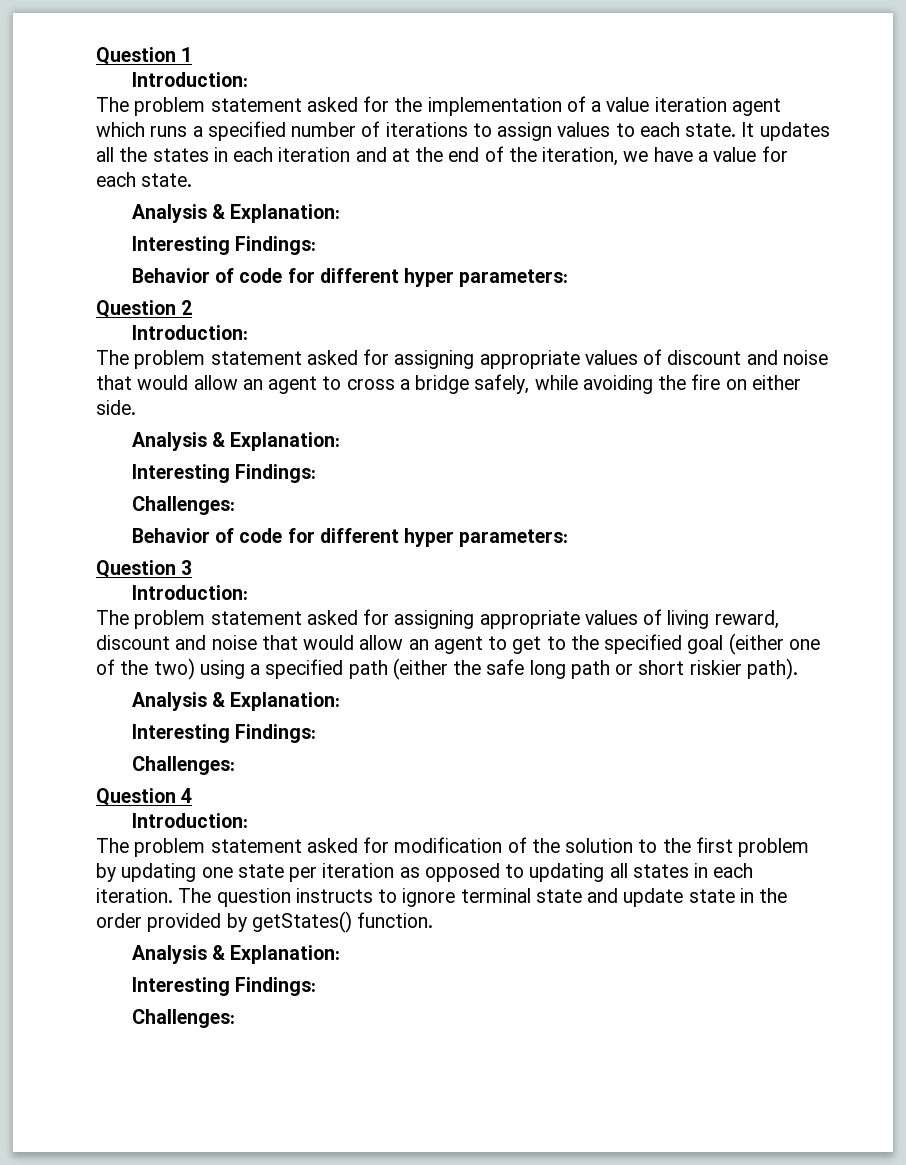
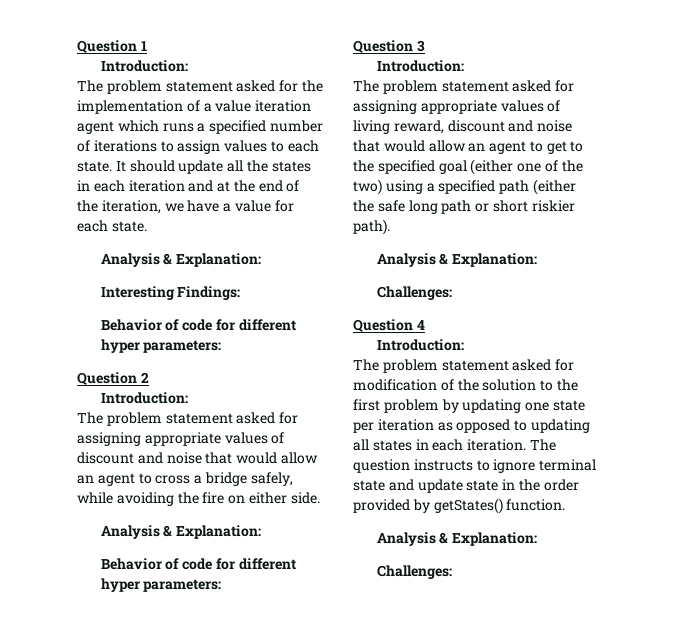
[759,122,830,141] updates -> [129,160,224,174] should update
[131,464,317,483] [131,496,235,515] // Interesting Findings: // Challenges: -> (262, 532) none
[131,724,317,743] // Interesting Findings: -> (538, 260) none
[131,977,317,996] // Interesting Findings: -> (538, 539) none

